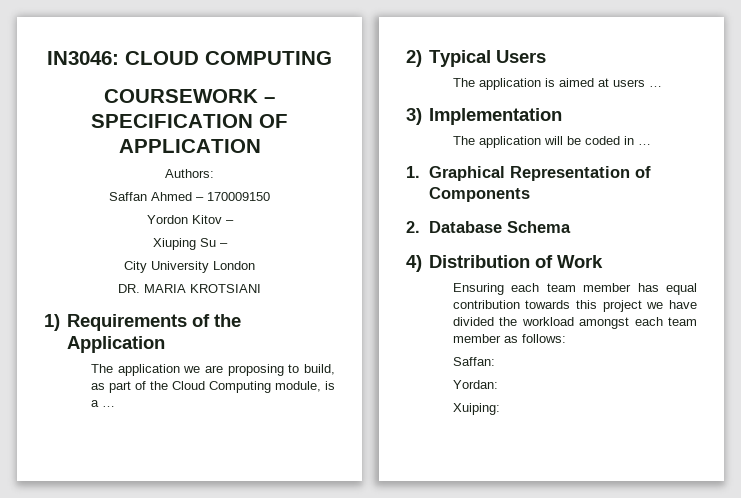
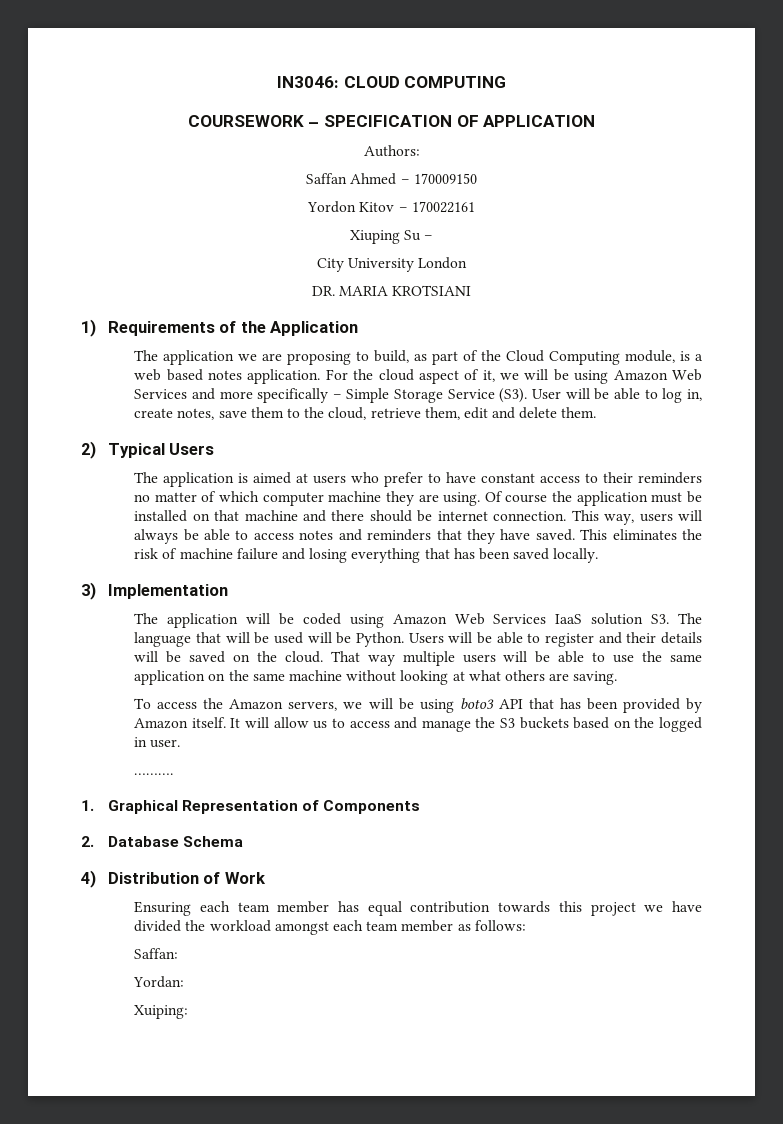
(234, 222) none -> [411,201,475,213] 170022161
[101,406,115,407] … -> [134,369,702,384] [134,388,703,403] [134,407,597,420] web based notes application. For the cloud aspect of it, we will be using Amazon Web Services and more specifically – Simple Storage Service (S3). User will be able to log in, create notes, save them to the cloud, retrieve them, edit and delete them.
[648,86,662,87] … -> [351,472,702,487] [134,491,702,506] [134,510,703,525] [134,529,703,544] [134,548,599,563] who prefer to have constant access to their reminders no matter of which computer machine they are using. Of course the application must be installed on that machine and there should be internet connection. This way, users will always be able to access notes and reminders that they have saved. This eliminates the risk of machine failure and losing everything that has been saved locally.
[623,136,651,145] in … -> [349,613,702,628] [134,632,702,647] [134,651,702,666] [134,670,618,685] [134,698,702,713] [134,717,702,732] [134,737,181,748] [134,773,174,775] using Amazon Web Services IaaS solution S3. The language that will be used will be Python. Users will be able to register and their details will be saved on the cloud. That way multiple users will be able to use the same application on the same machine without looking at what others are saving. // To access the Amazon servers, we will be using boto3 API that has been provided by Amazon itself. It will allow us to access and manage the S3 buckets based on the logged in user. // ……….

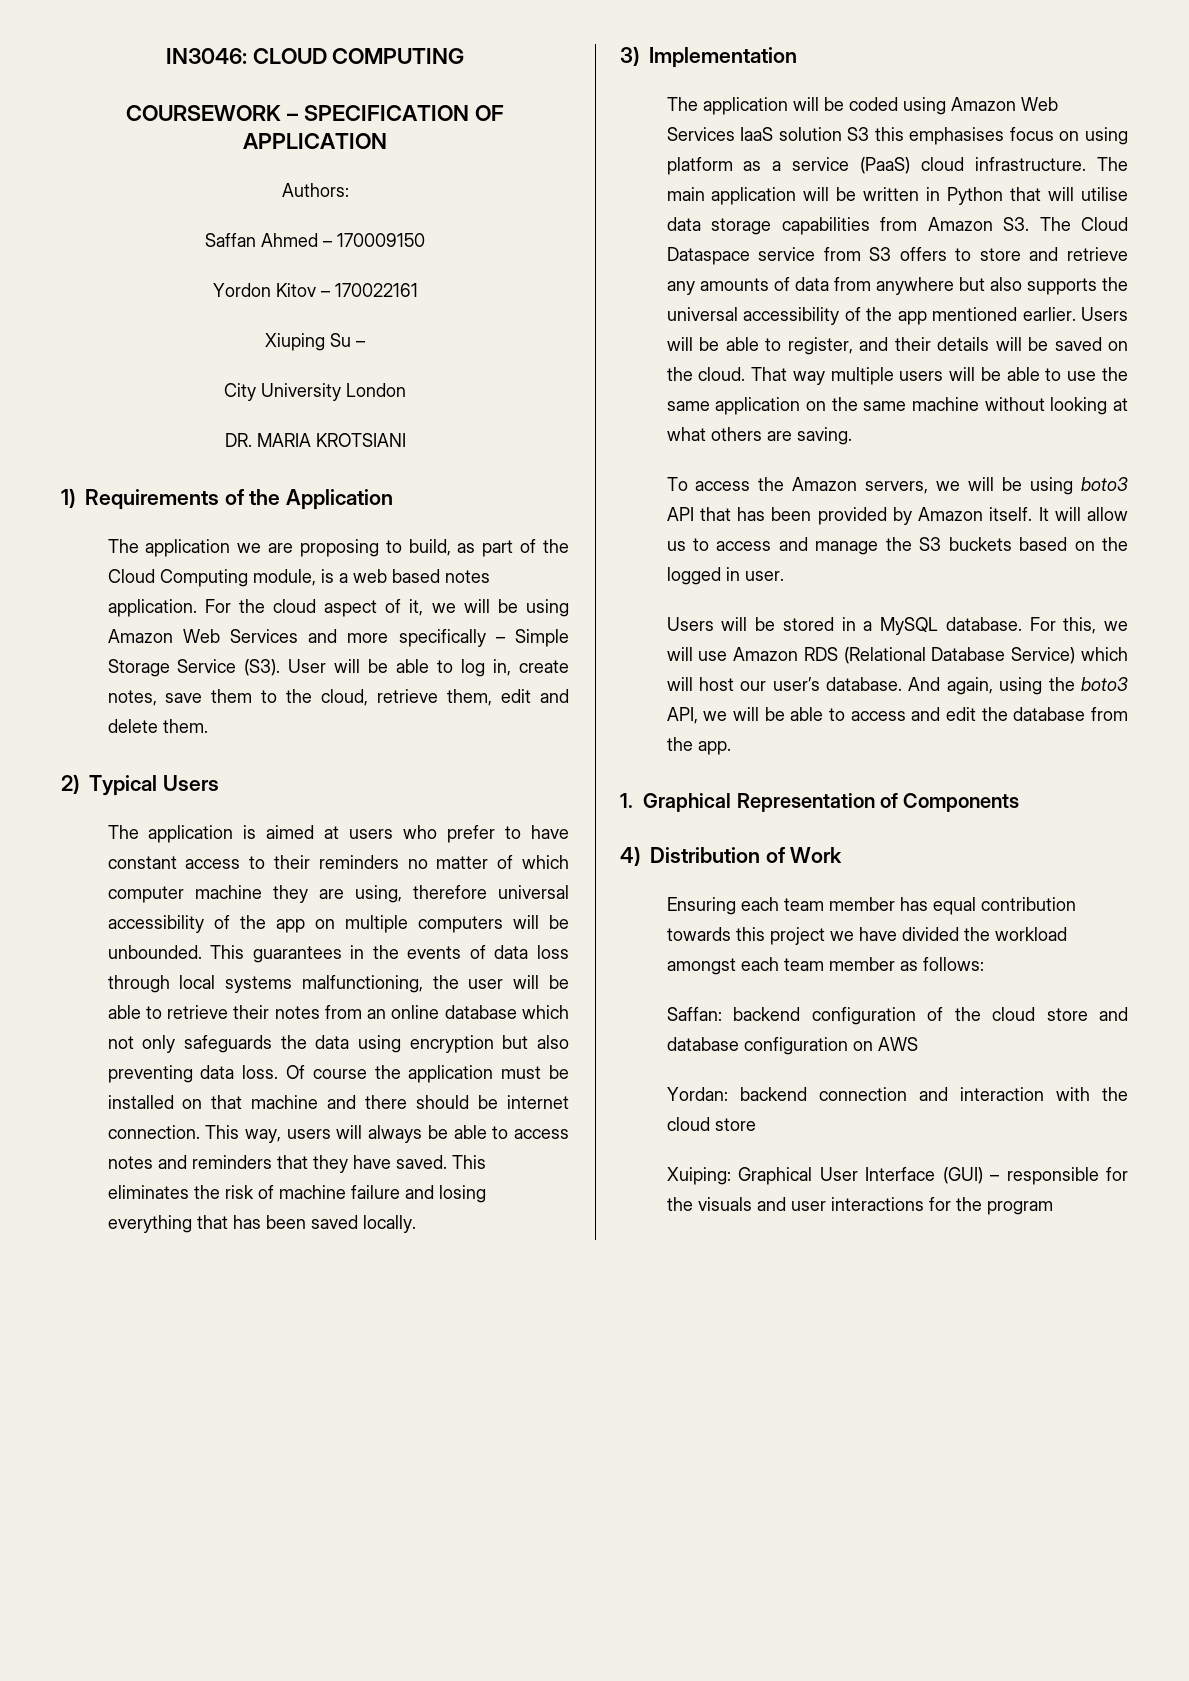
[443,492,481,506] using. -> [354,885,569,903] [107,915,569,933] [107,945,569,963] [107,975,569,993] [107,1005,569,1019] [107,1035,569,1053] [107,1065,279,1083] using, therefore universal accessibility of the app on multiple computers will be unbounded. This guarantees in the events of data loss through local systems malfunctioning, the user will be able to retrieve their notes from an online database which not only safeguards the data using encryption but also preventing data loss.
[651,613,702,624] [134,632,404,647] S3. The language that will be used will be Python. -> [847,127,1128,145] [666,157,1128,175] [666,187,1128,205] [666,217,1128,235] [666,247,1128,265] [666,277,1128,295] [666,307,1076,325] S3 this emphasises focus on using platform as a service (PaaS) cloud infrastructure. The main application will be written in Python that will utilise data storage capabilities from Amazon S3. The Cloud Dataspace service from S3 offers to store and retrieve any amounts of data from anywhere but also supports the universal accessibility of the app mentioned earlier.
[544,633,594,647] register -> [787,337,853,355] register,
[134,773,174,775] ………. -> [666,617,1128,635] [666,647,1128,664] [666,677,1128,695] [666,707,1128,724] [666,737,731,755] Users will be stored in a MySQL database. For this, we will use Amazon RDS (Relational Database Service) which will host our user’s database. And again, using the boto3 API, we will be able to access and edit the database from the app.
[81,836,243,847] // 2. Database Schema -> (1020, 802) none
[133,976,185,988] [134,1005,189,1019] // Yordan: // Xuiping: -> [733,1007,1128,1025] [666,1037,918,1055] [666,1087,1128,1101] [666,1117,756,1131] [666,1167,1128,1185] [666,1197,1053,1215] backend configuration of the cloud store and database configuration on AWS // Yordan: backend connection and interaction with the cloud store // Xuiping: Graphical User Interface (GUI) – responsible for the visuals and user interactions for the program

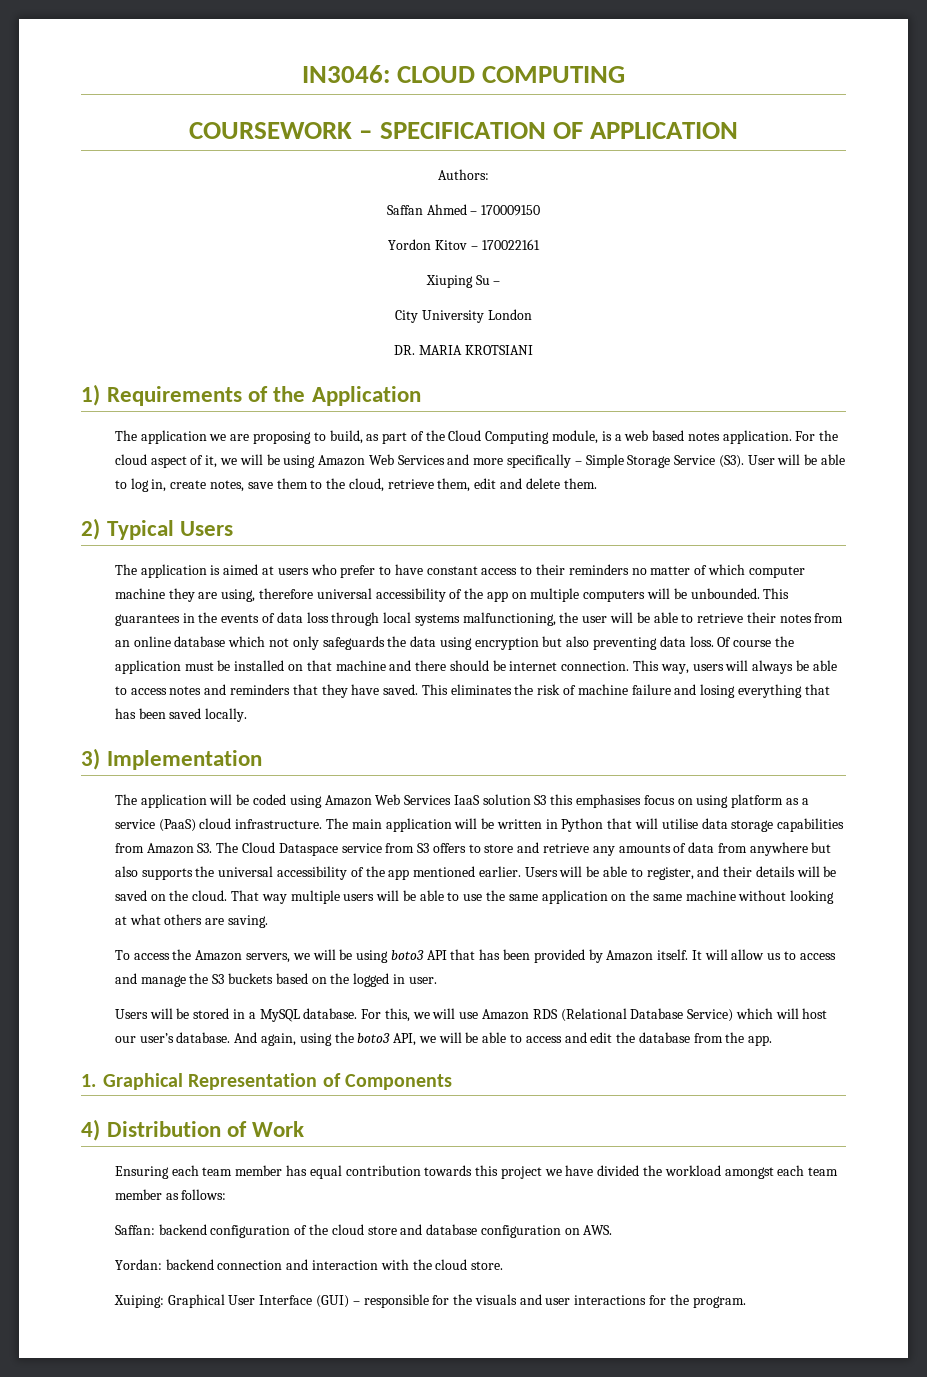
[877,1037,918,1051] AWS -> [583,1225,613,1235] AWS.
[714,1118,756,1131] store -> [471,1261,504,1270] store.
[986,1201,1053,1215] program -> [692,1296,746,1308] program.

